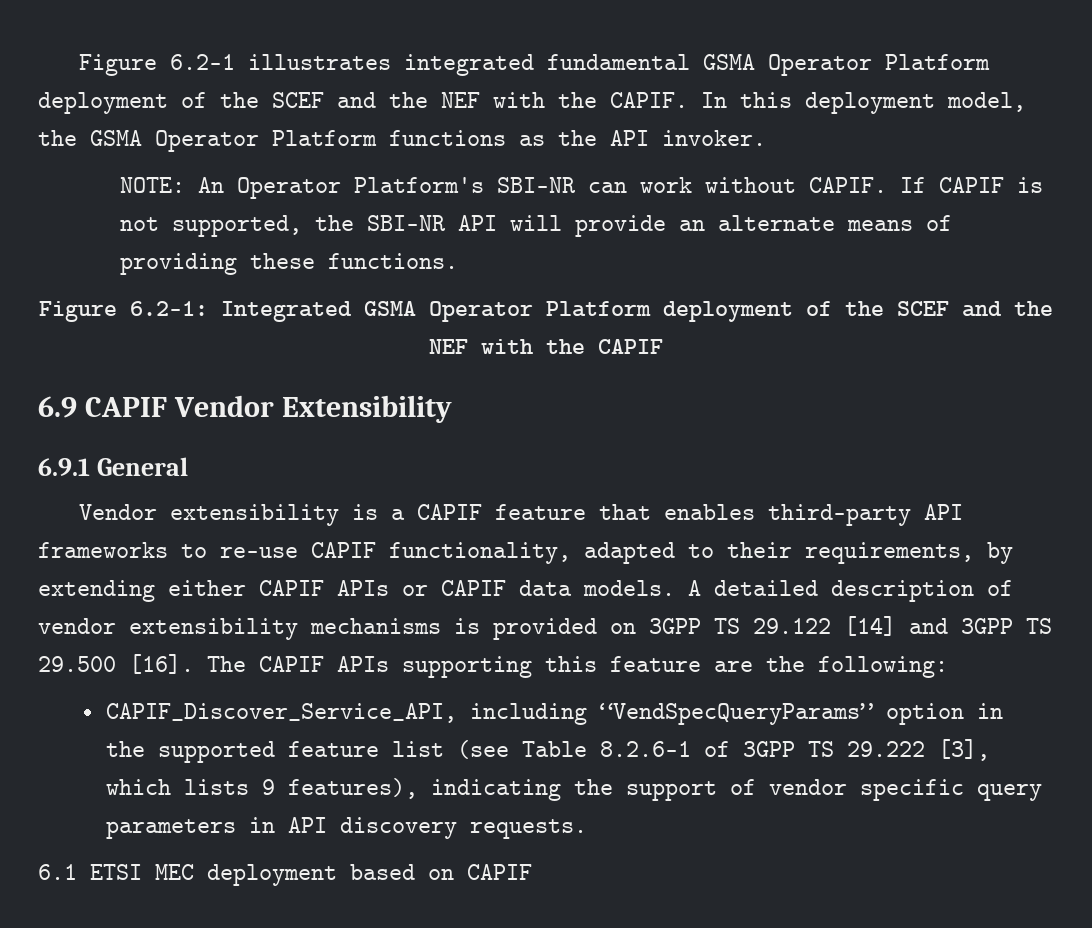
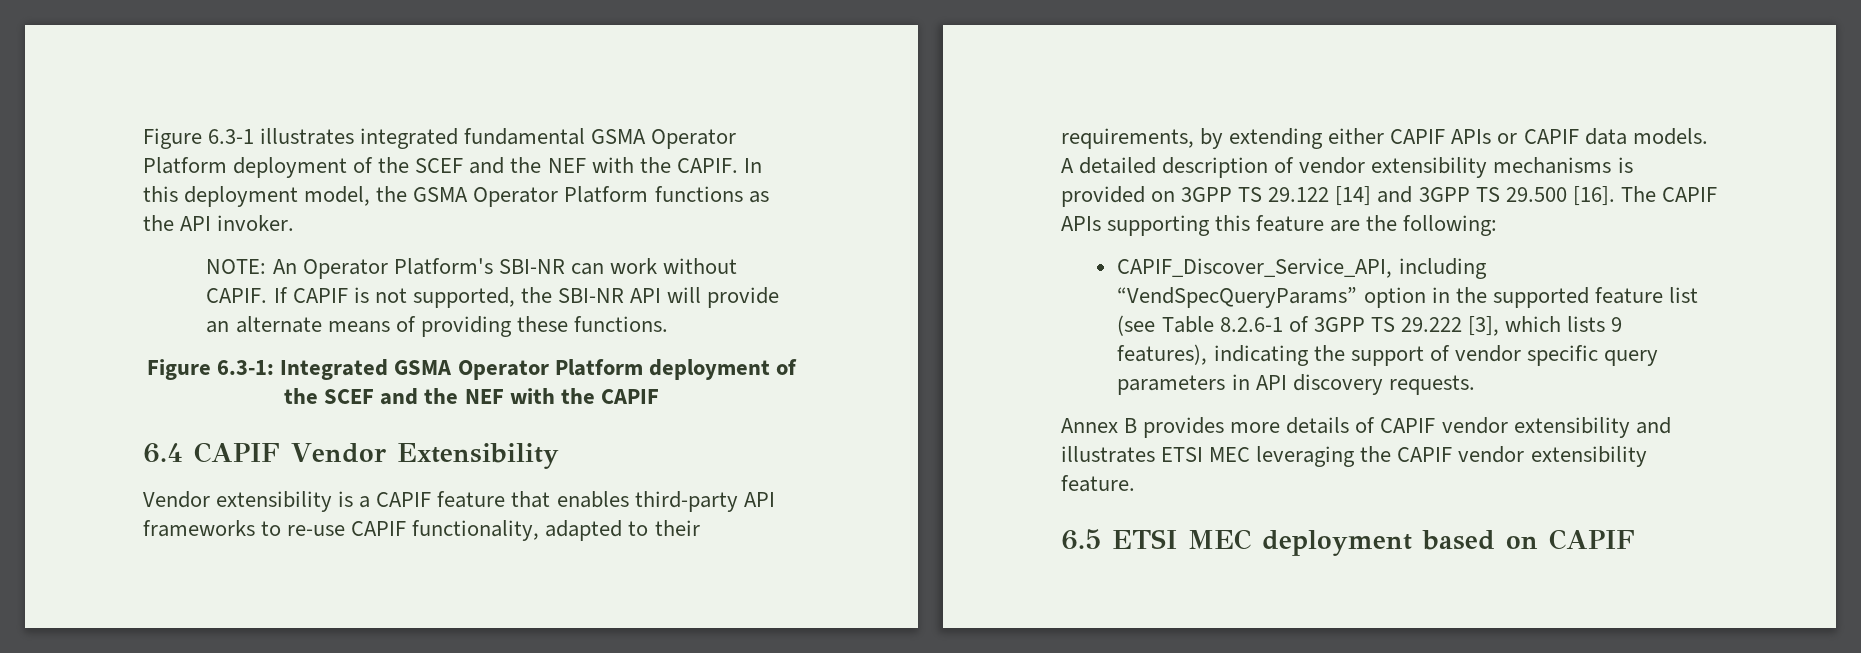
[78,54,235,76] Figure 6.2-1 -> [143,128,255,149] Figure 6.3-1
[130,301,208,316] 6.2-1: -> [217,360,275,375] 6.3-1:
[38,396,77,418] 6.9 -> [143,443,183,463] 6.4
[38,457,188,476] // 6.9.1 General -> (559, 456) none
[38,864,77,880] 6.1 -> [1061,417,1671,438] [1061,446,1647,467] [1061,475,1135,492] [1061,529,1101,550] Annex B provides more details of CAPIF vendor extensibility and illustrates ETSI MEC leveraging the CAPIF vendor extensibility feature. // 6.5

